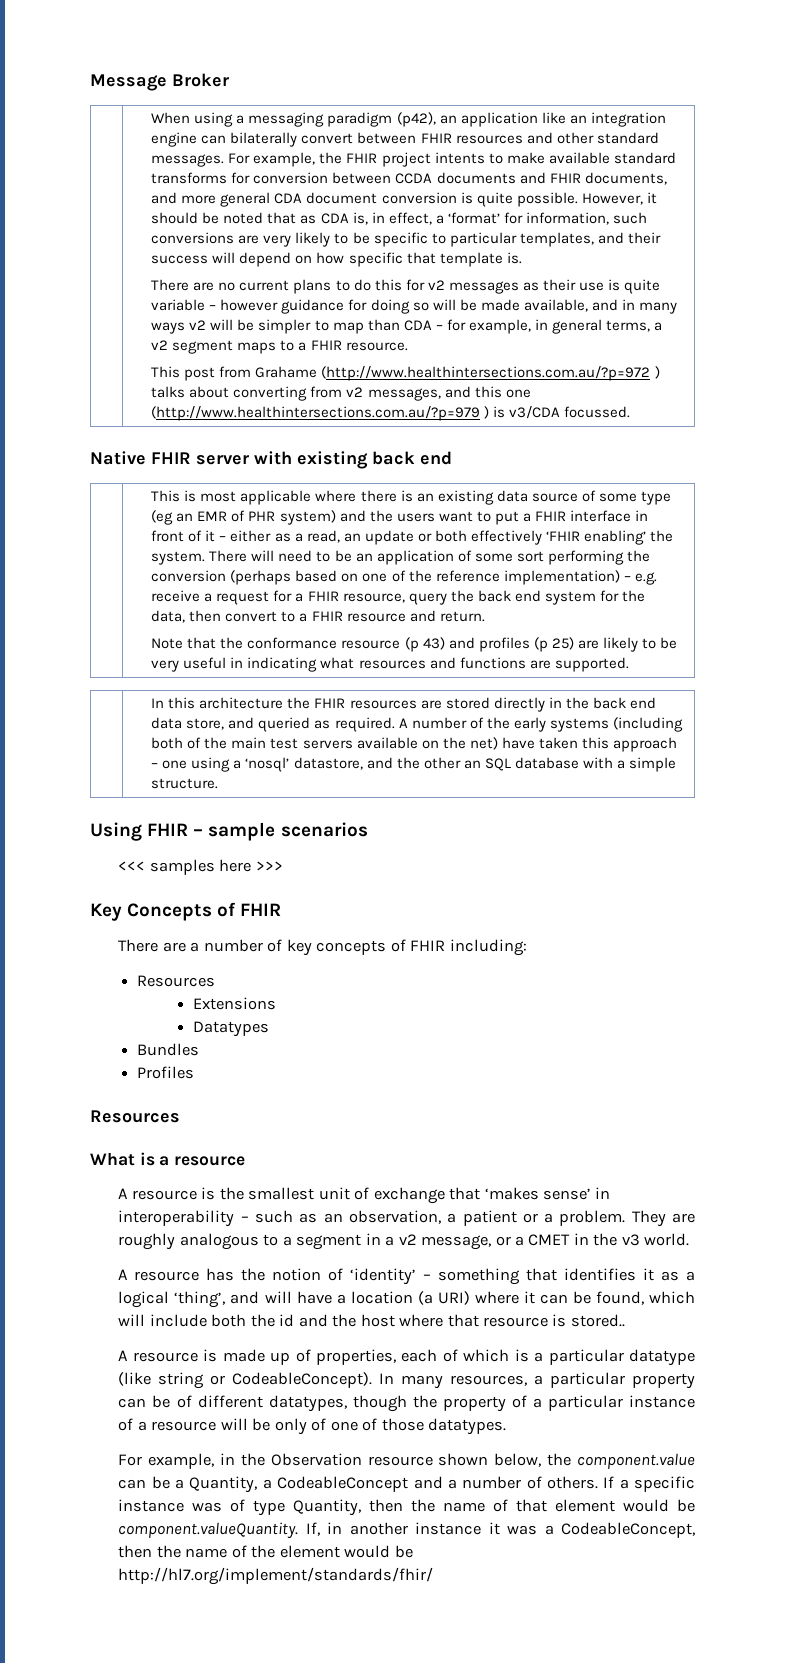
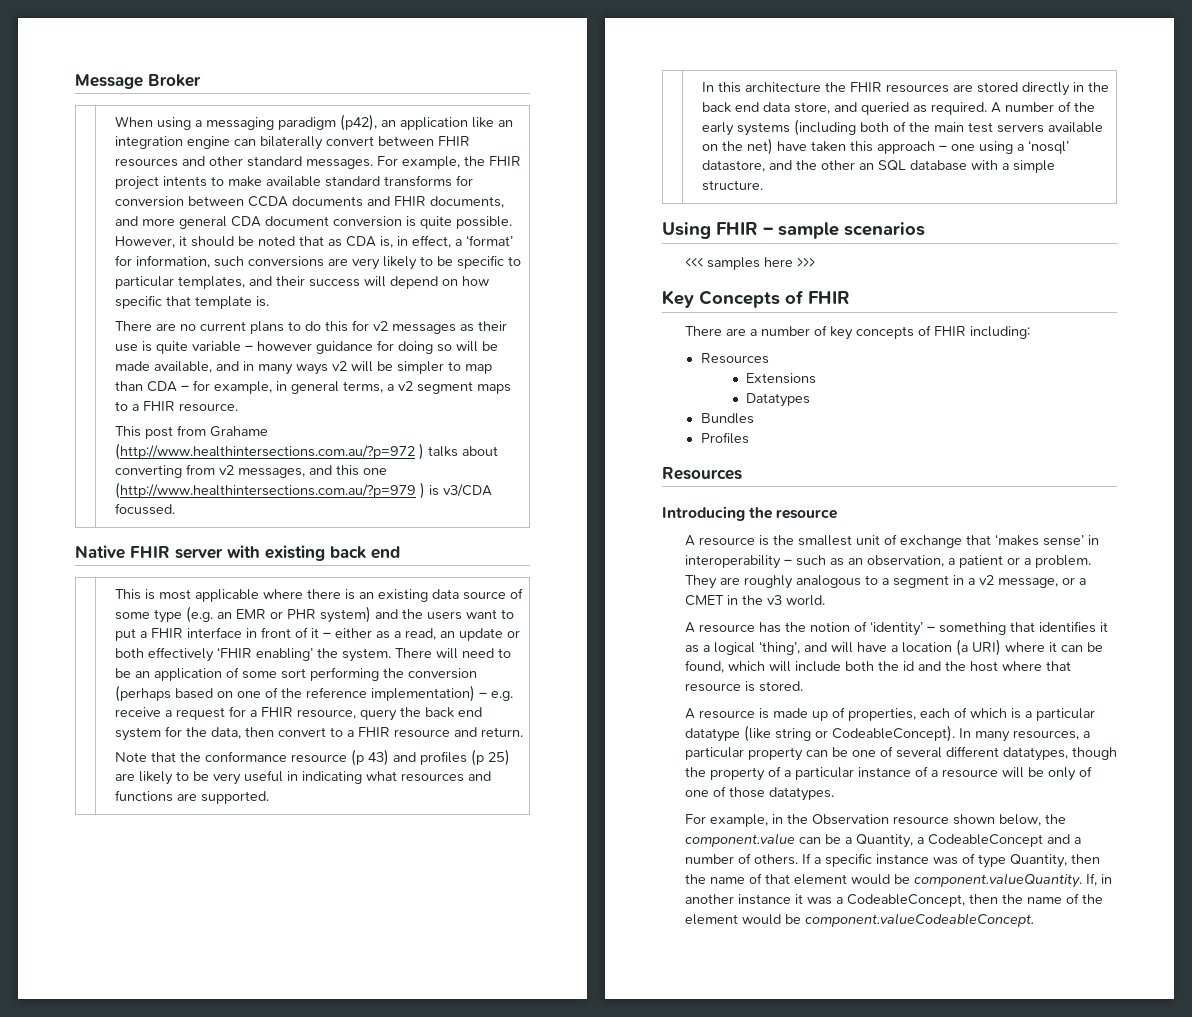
[151,510,174,525] (eg -> [186,606,214,623] (e.g.
[231,510,246,522] of -> [270,611,284,619] or
[90,1152,170,1166] What is a -> [662,506,773,521] Introducing the
[570,1314,625,1327] stored.. -> [758,681,803,692] stored.
[176,1395,192,1408] of -> [851,746,942,758] one of several
[118,1567,434,1585] http://hl7.org/implement/standards/fhir/ -> [804,913,1034,927] component.valueCodeableConcept.

